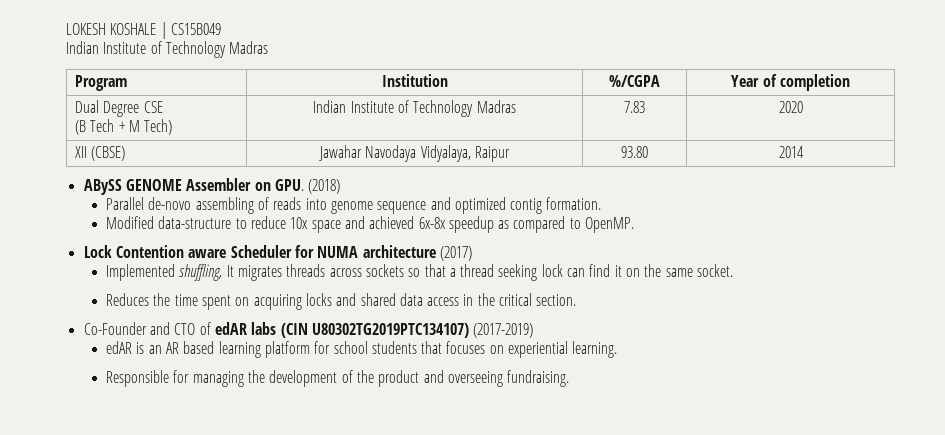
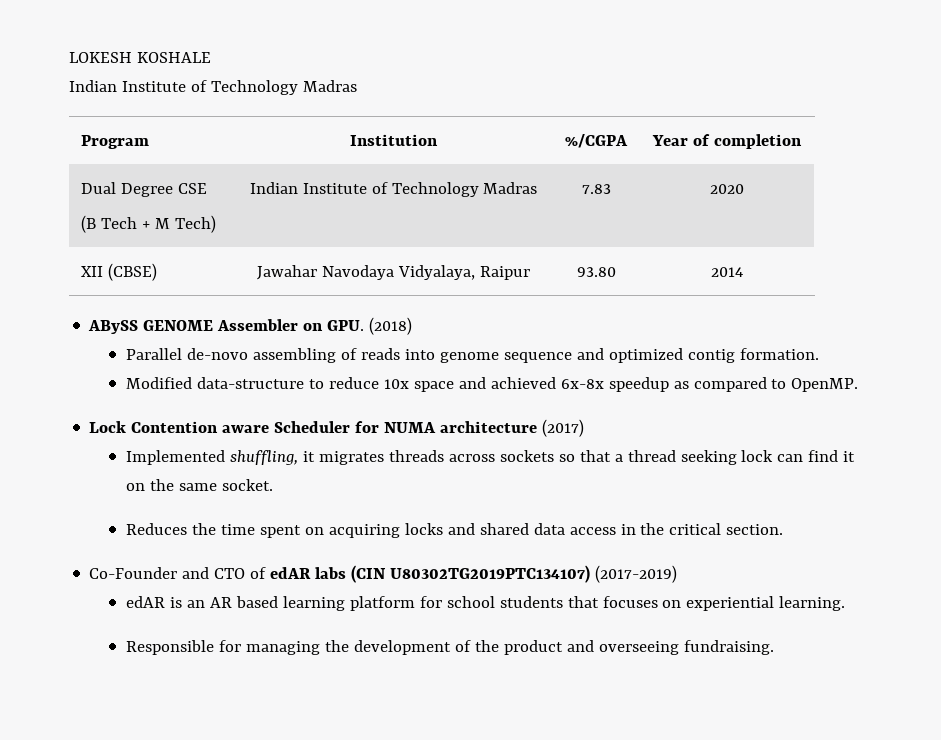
[160,22,221,39] | CS15B049 -> (211, 57) none
[226,265,234,277] It -> [302,451,315,462] it

